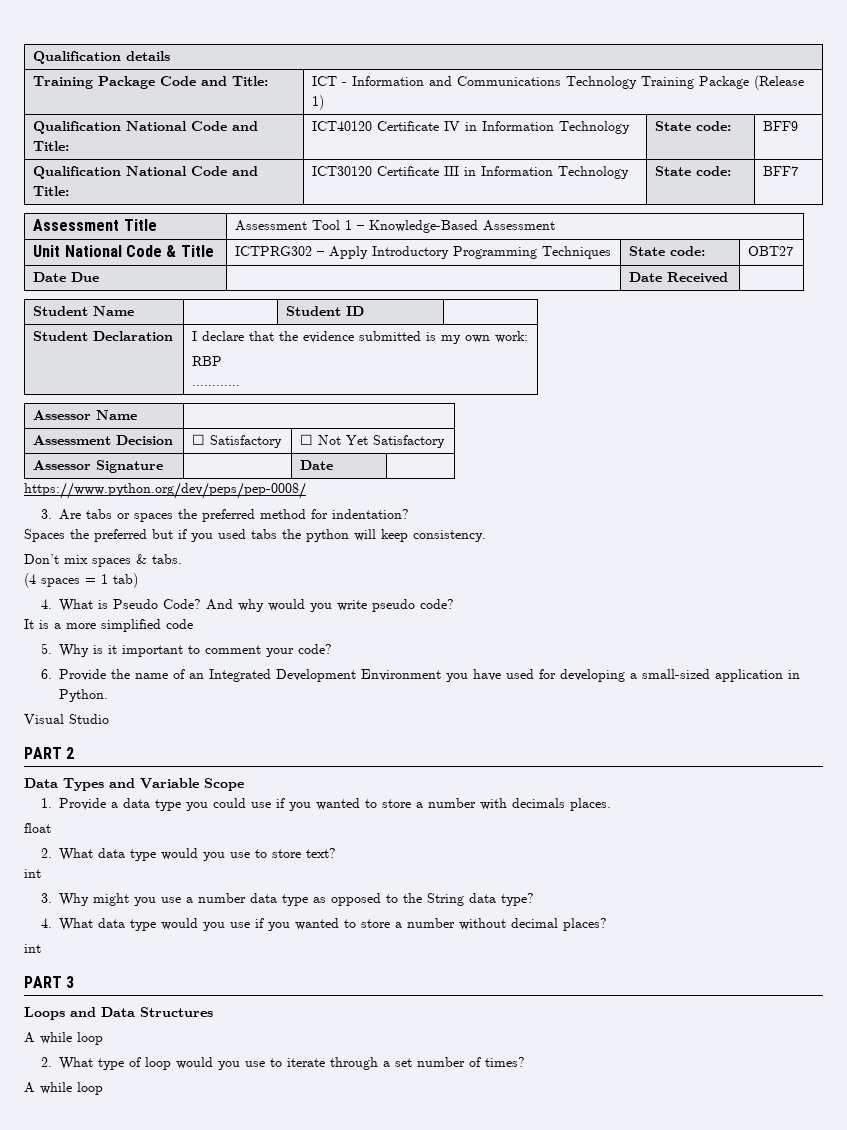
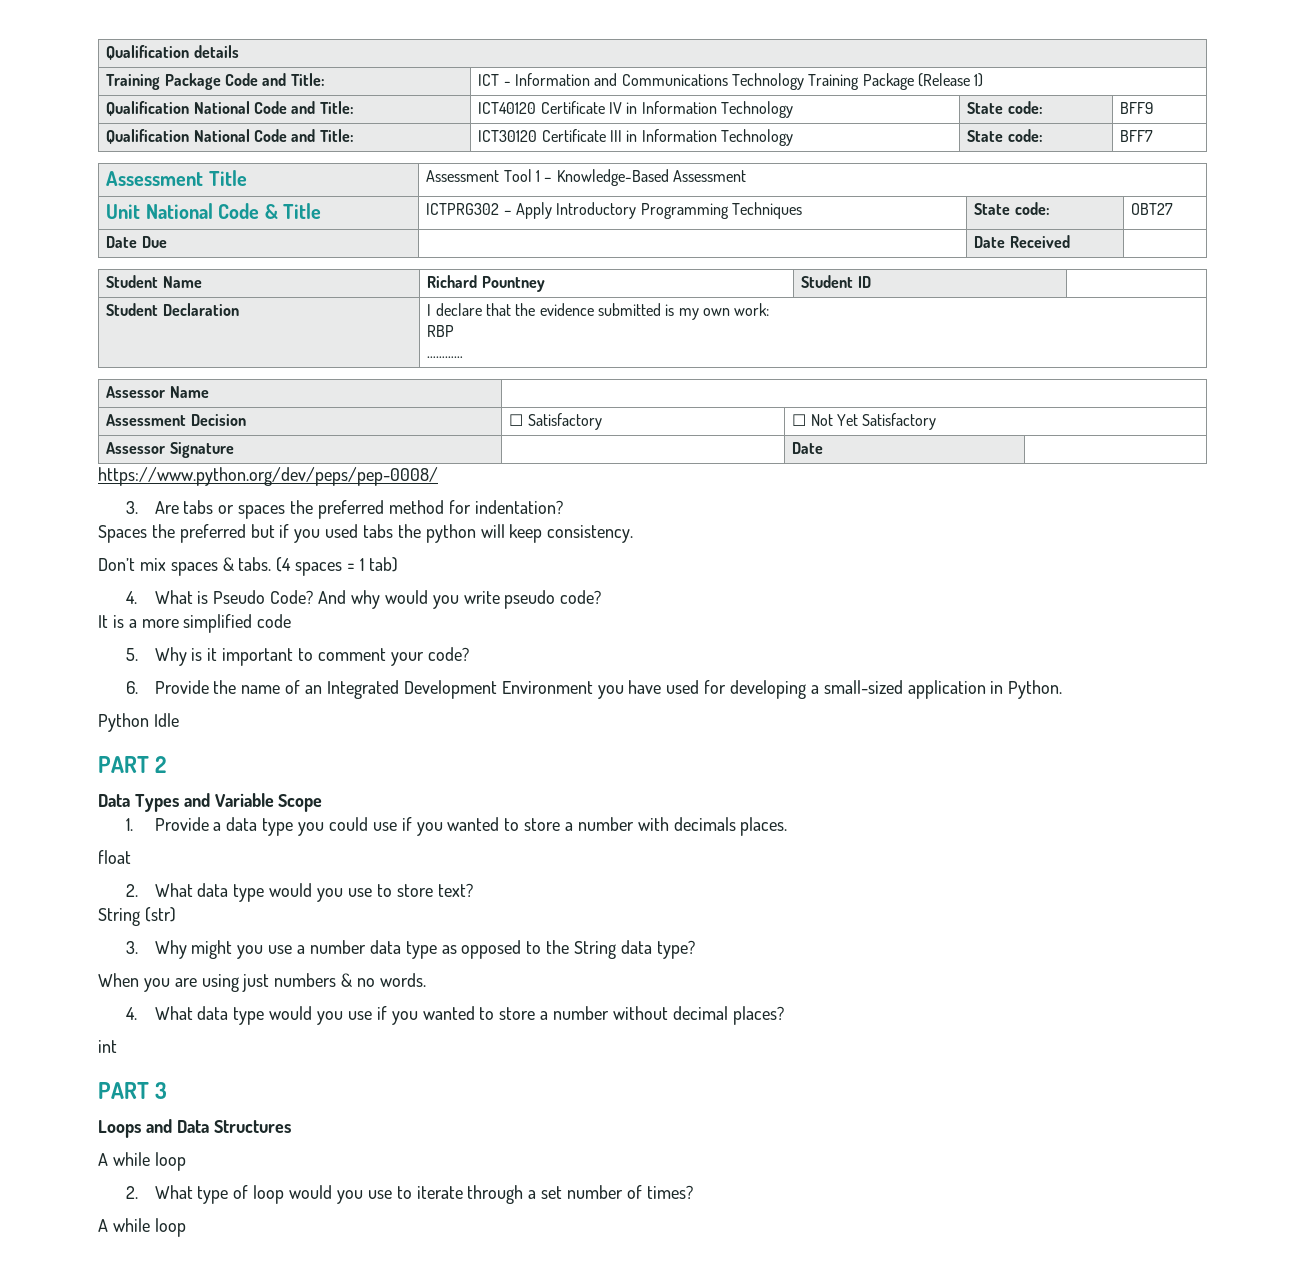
(135, 311) none -> [427,275,545,292] Richard Pountney
(182, 559) // -> (272, 564) none
[24,714,109,724] Visual Studio -> [98,713,179,732] Python Idle
[24,869,41,878] int -> [98,907,176,926] String (str)
(534, 899) none -> [98,973,426,992] // When you are using just numbers & no words.

